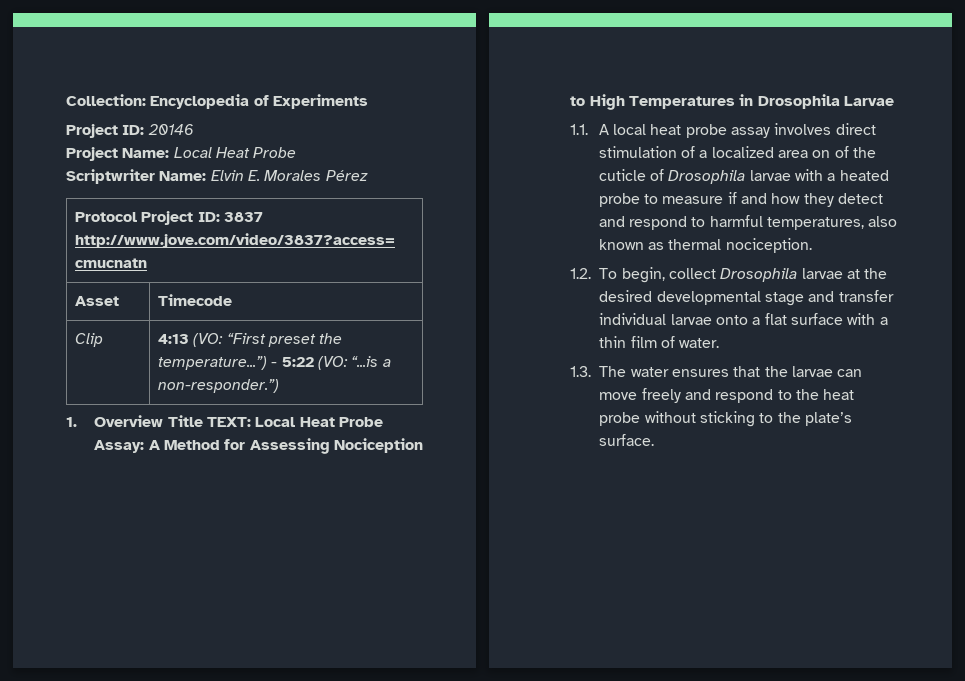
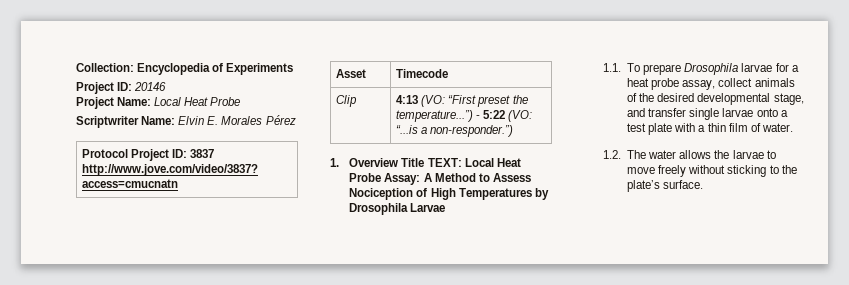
[224,438,423,454] [570,96,586,106] for Assessing Nociception to -> [478,173,531,182] [349,188,428,200] to Assess Nociception of
[739,94,754,106] in -> [534,188,549,200] by
[598,123,876,138] [598,146,876,158] [598,169,889,184] [598,192,883,207] [598,215,898,230] [598,238,812,253] [570,267,860,283] A local heat probe assay involves direct stimulation of a localized area on of the cuticle of Drosophila larvae with a heated probe to measure if and how they detect and respond to harmful temperatures, also known as thermal nociception. // 1.2. To begin, collect Drosophila larvae at -> [627,63,799,75] [627,78,795,90] [627,93,638,102] To prepare Drosophila larvae for a heat probe assay, collect animals of
[764,292,804,306] stage -> [773,93,804,105] stage,
[599,313,667,325] individual -> [689,108,720,120] single
[764,313,843,325] flat surface -> [627,123,673,135] test plate
[570,366,592,377] 1.3. -> [603,150,622,159] 1.2.
[671,366,761,377] ensures that -> [679,150,712,159] allows
[837,369,863,377] can -> [766,150,776,159] to
[684,389,855,403] [599,412,641,426] and respond to the heat probe -> (687, 171) none

